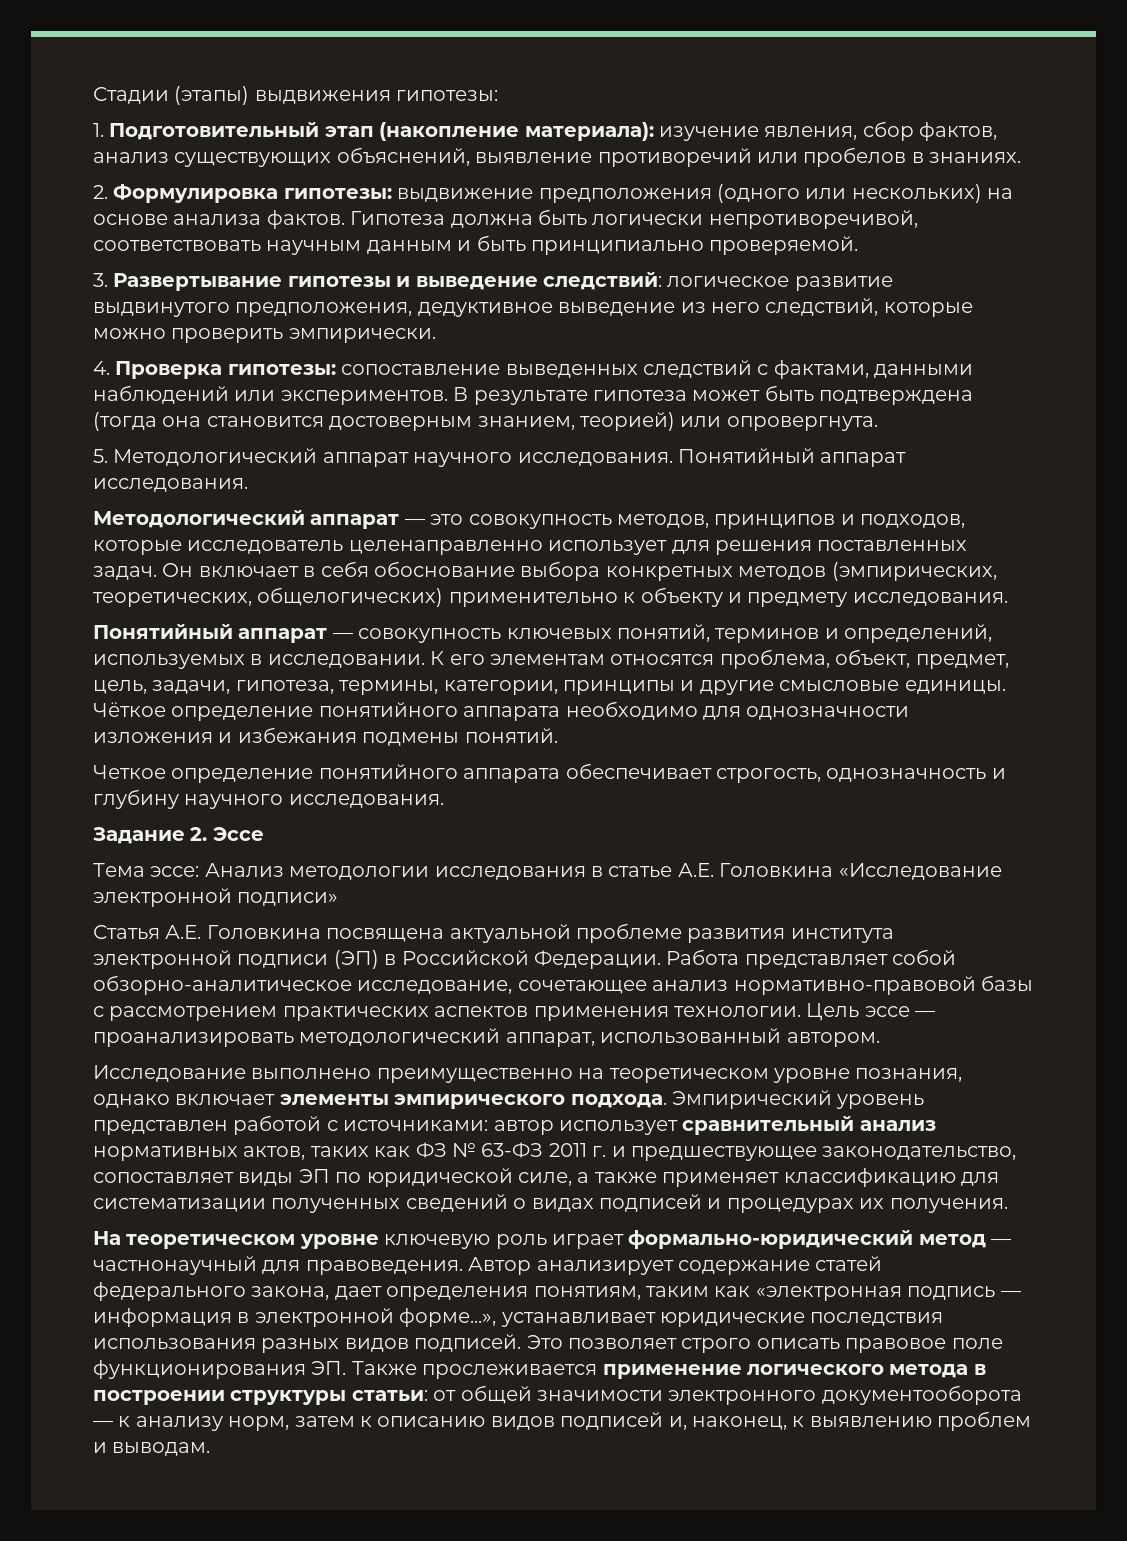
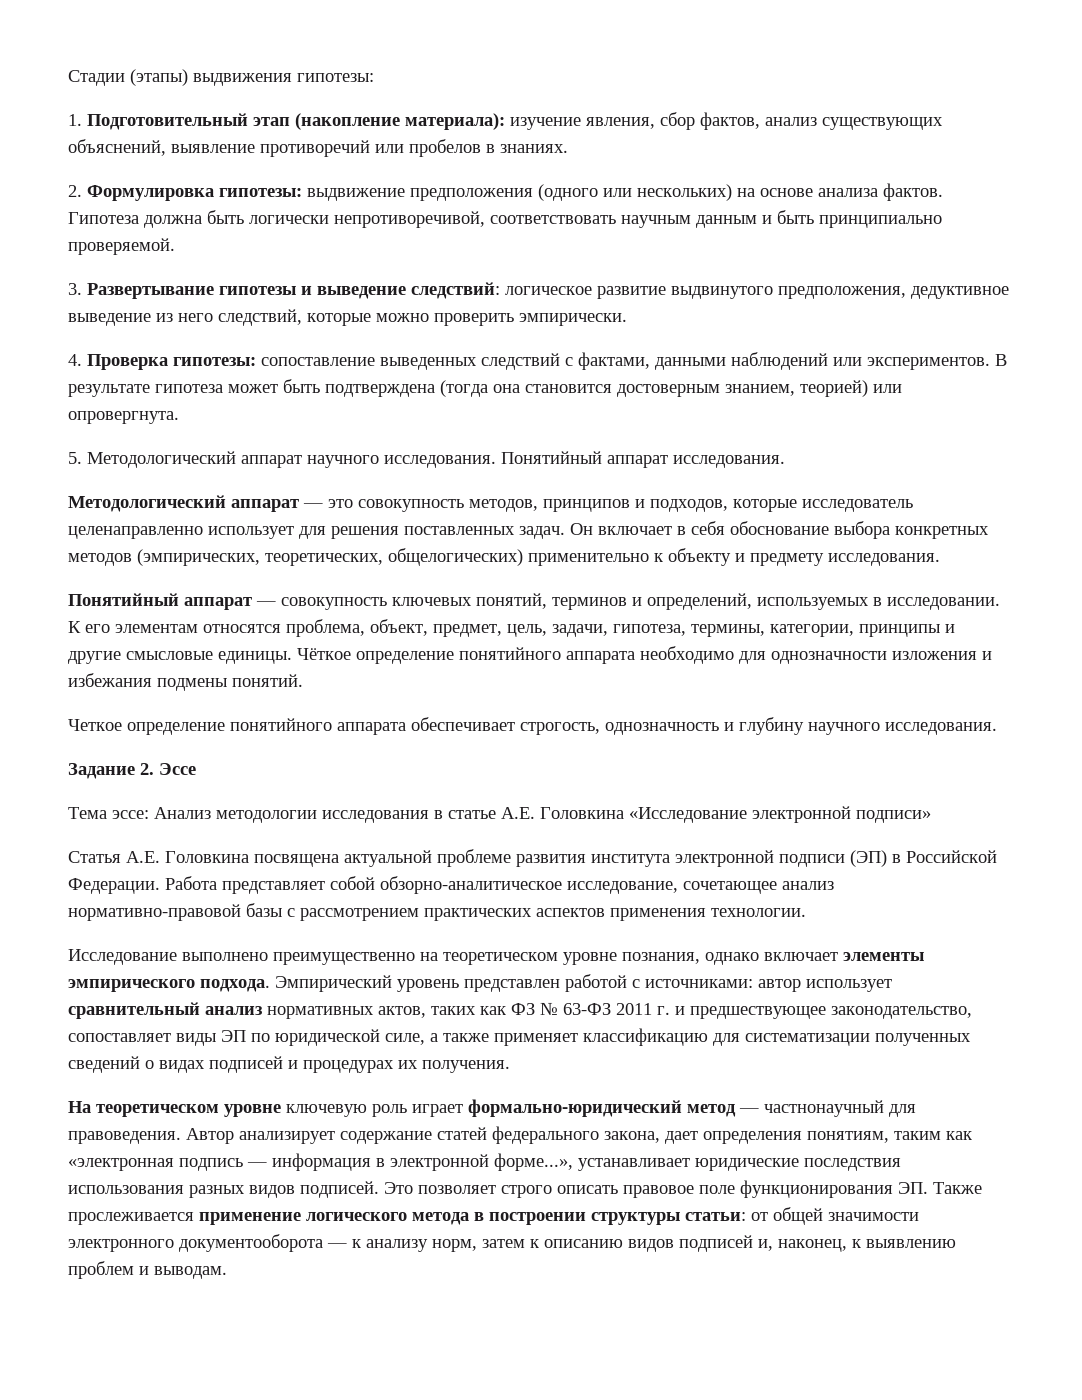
[806,1003,936,1021] [93,1028,880,1047] Цель эссе — проанализировать методологический аппарат, использованный автором. -> (806, 912) none

